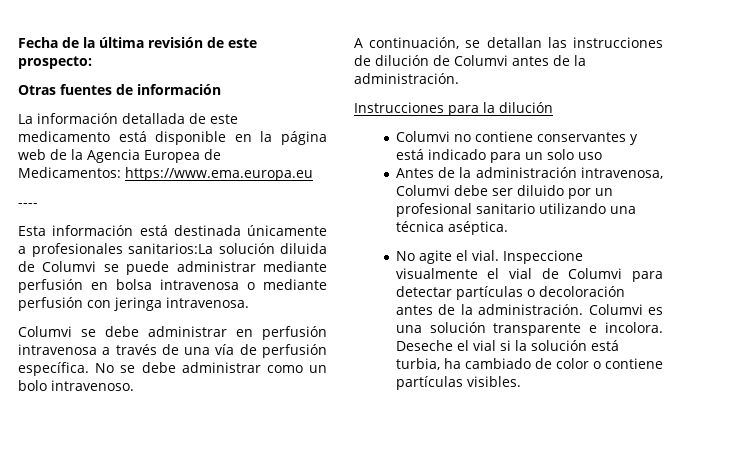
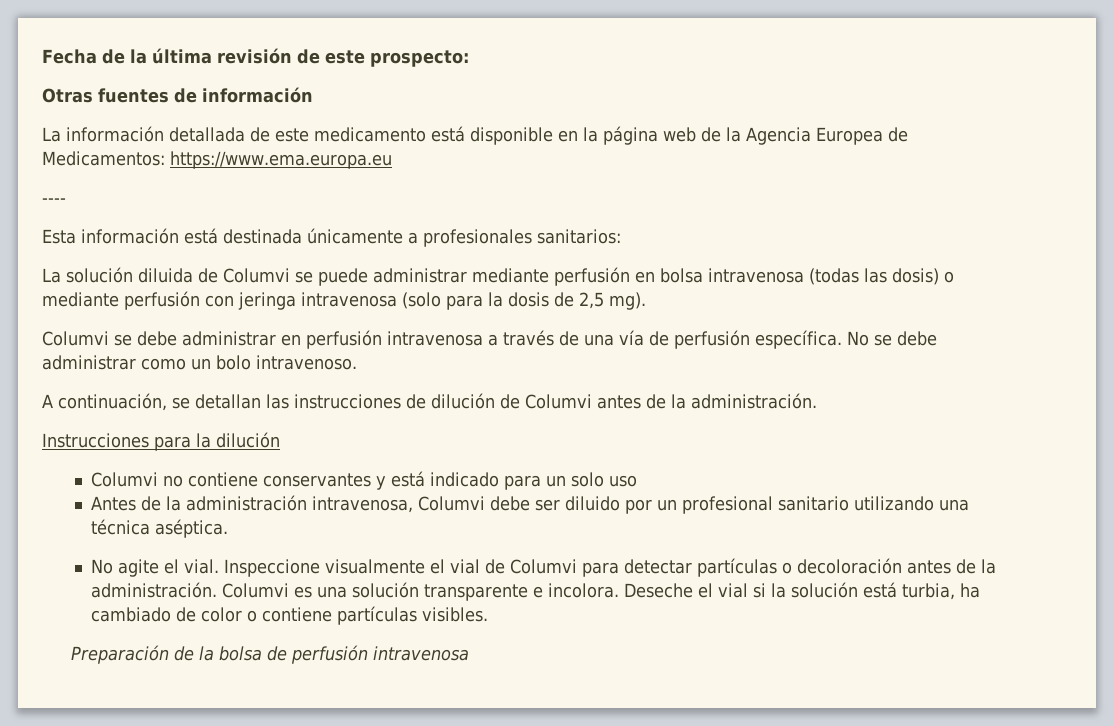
[128,243,213,254] sanitarios:La -> [537,229,621,244] [42,268,61,283] sanitarios: // La
(239, 284) none -> [809,268,939,285] (todas las dosis)
[166,297,249,308] intravenosa. -> [301,292,646,310] intravenosa (solo para la dosis de 2,5 mg).
(521, 381) none -> [71,645,470,664] // Preparación de la bolsa de perfusión intravenosa

